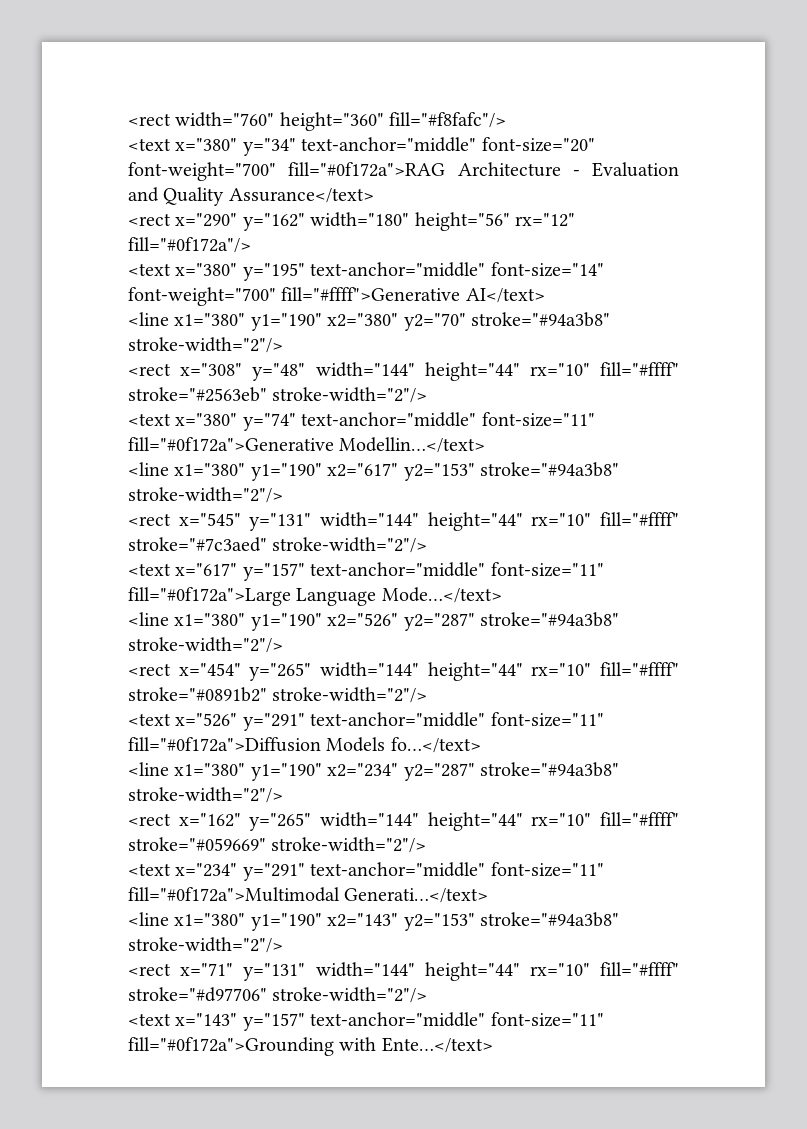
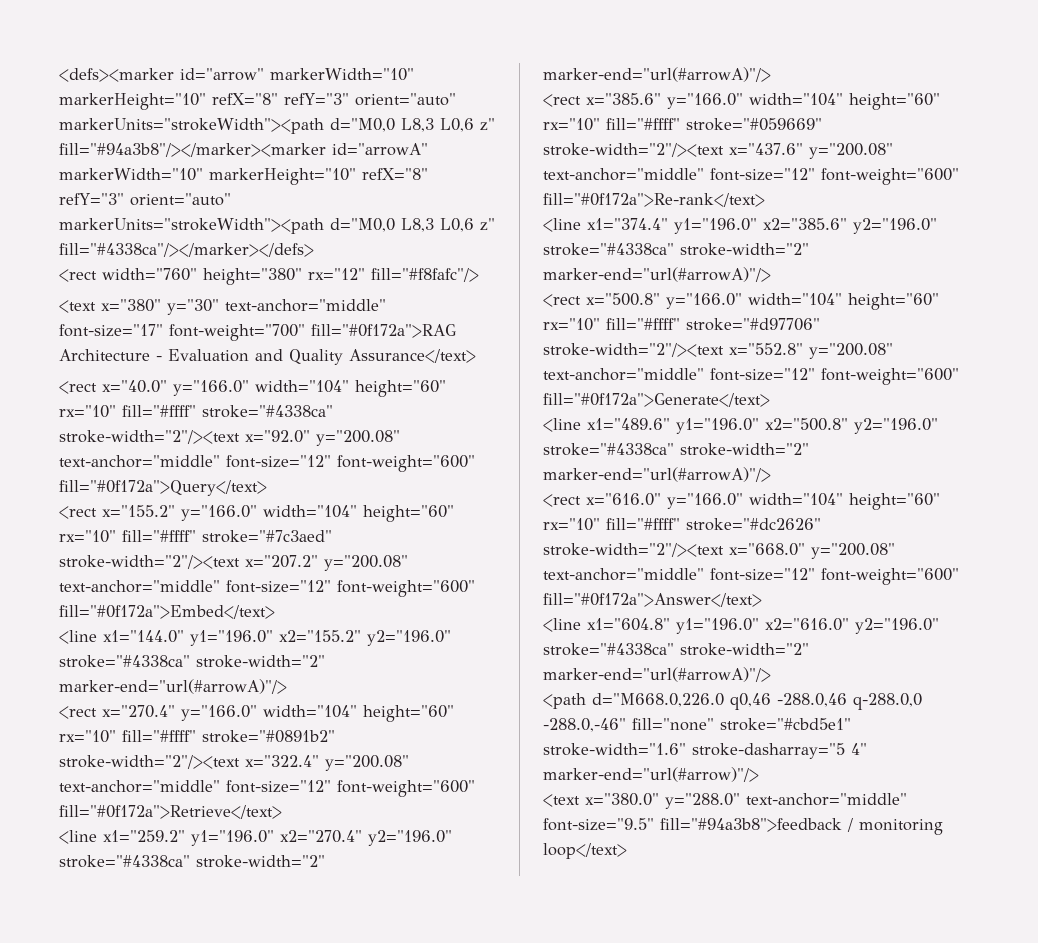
[128,112,384,131] <rect width="760" height="360" -> [59,68,414,82] [59,93,456,110] [59,118,495,134] [59,143,428,157] [59,168,428,185] [59,193,231,206] [59,218,495,234] [59,243,314,257] [59,268,365,285] <defs><marker id="arrow" markerWidth="10" markerHeight="10" refX="8" refY="3" orient="auto" markerUnits="strokeWidth"><path d="M0,0 L8,3 L0,6 z" fill="#94a3b8"/></marker><marker id="arrowA" markerWidth="10" markerHeight="10" refX="8" refY="3" orient="auto" markerUnits="strokeWidth"><path d="M0,0 L8,3 L0,6 z" fill="#4338ca"/></marker></defs> // <rect width="760" height="380" rx="12"
[242,137,595,156] y="34" text-anchor="middle" font-size="20" -> [167,299,386,315] [59,324,163,337] y="30" text-anchor="middle" font-size="17"
[175,212,575,231] [128,237,251,253] [128,262,604,281] [128,287,545,306] [128,312,610,331] [128,337,283,353] [128,362,679,381] [128,387,428,403] [128,412,595,431] [128,437,486,453] [128,462,619,481] [128,487,283,503] [128,512,679,531] [128,537,428,553] [128,562,604,581] [128,587,502,606] [128,612,619,631] [128,637,283,653] [128,662,679,681] [128,687,428,703] [128,712,604,731] [128,737,481,753] [128,762,619,781] [128,787,283,803] [128,812,679,831] [128,837,427,853] [128,862,604,881] [128,887,489,903] [128,912,619,931] [128,937,283,953] [128,962,679,981] [128,987,428,1003] [128,1012,604,1031] [128,1037,493,1056] x="290" y="162" width="180" height="56" rx="12" fill="#0f172a"/> // <text x="380" y="195" text-anchor="middle" font-size="14" font-weight="700" fill="#ffff">Generative AI</text> // <line x1="380" y1="190" x2="380" y2="70" stroke="#94a3b8" stroke-width="2"/> // <rect x="308" y="48" width="144" height="44" rx="10" fill="#ffff" stroke="#2563eb" stroke-width="2"/> // <text x="380" y="74" text-anchor="middle" font-size="11" fill="#0f172a">Generative Modellin…</text> // <line x1="380" y1="190" x2="617" y2="153" stroke="#94a3b8" stroke-width="2"/> // <rect x="545" y="131" width="144" height="44" rx="10" fill="#ffff" stroke="#7c3aed" stroke-width="2"/> // <text x="617" y="157" text-anchor="middle" font-size="11" fill="#0f172a">Large Language Mode…</text> // <line x1="380" y1="190" x2="526" y2="287" stroke="#94a3b8" stroke-width="2"/> // <rect x="454" y="265" width="144" height="44" rx="10" fill="#ffff" stroke="#0891b2" stroke-width="2"/> // <text x="526" y="291" text-anchor="middle" font-size="11" fill="#0f172a">Diffusion Models fo…</text> // <line x1="380" y1="190" x2="234" y2="287" stroke="#94a3b8" stroke-width="2"/> // <rect x="162" y="265" width="144" height="44" rx="10" fill="#ffff" stroke="#059669" stroke-width="2"/> // <text x="234" y="291" text-anchor="middle" font-size="11" fill="#0f172a">Multimodal Generati…</text> // <line x1="380" y1="190" x2="143" y2="153" stroke="#94a3b8" stroke-width="2"/> // <rect x="71" y="131" width="144" height="44" rx="10" fill="#ffff" stroke="#d97706" stroke-width="2"/> // <text x="143" y="157" text-anchor="middle" font-size="11" fill="#0f172a">Grounding with Ente…</text> -> [102,380,446,397] [59,405,333,418] [59,430,400,446] [59,455,475,472] [59,480,267,496] [59,505,454,522] [59,530,332,543] [59,555,408,571] [59,580,475,597] [59,605,275,619] [59,630,451,646] [59,655,325,668] [59,679,287,694] [59,705,454,722] [59,730,335,743] [59,755,409,771] [59,780,475,797] [59,805,282,819] [59,830,452,846] [59,855,325,868] [543,67,771,82] [543,93,940,110] [543,118,822,131] [543,143,893,159] [543,168,959,185] [543,193,765,207] [543,218,937,234] [543,243,809,256] [543,267,771,282] [543,293,939,310] [543,318,820,331] [543,343,893,359] [543,368,959,385] [543,393,770,407] [543,418,938,434] [543,443,809,456] [543,467,771,482] [543,493,940,510] [543,518,821,531] [543,543,895,559] [543,568,959,585] [543,593,762,607] [543,618,939,634] [543,643,809,656] [543,667,771,682] [543,693,922,710] [543,718,851,732] [543,743,867,759] [543,767,759,782] [543,793,907,809] [543,818,943,835] [543,843,627,859] x="40.0" y="166.0" width="104" height="60" rx="10" fill="#ffff" stroke="#4338ca" stroke-width="2"/><text x="92.0" y="200.08" text-anchor="middle" font-size="12" font-weight="600" fill="#0f172a">Query</text> // <rect x="155.2" y="166.0" width="104" height="60" rx="10" fill="#ffff" stroke="#7c3aed" stroke-width="2"/><text x="207.2" y="200.08" text-anchor="middle" font-size="12" font-weight="600" fill="#0f172a">Embed</text> // <line x1="144.0" y1="196.0" x2="155.2" y2="196.0" stroke="#4338ca" stroke-width="2" marker-end="url(#arrowA)"/> // <rect x="270.4" y="166.0" width="104" height="60" rx="10" fill="#ffff" stroke="#0891b2" stroke-width="2"/><text x="322.4" y="200.08" text-anchor="middle" font-size="12" font-weight="600" fill="#0f172a">Retrieve</text> // <line x1="259.2" y1="196.0" x2="270.4" y2="196.0" stroke="#4338ca" stroke-width="2" marker-end="url(#arrowA)"/> // <rect x="385.6" y="166.0" width="104" height="60" rx="10" fill="#ffff" stroke="#059669" stroke-width="2"/><text x="437.6" y="200.08" text-anchor="middle" font-size="12" font-weight="600" fill="#0f172a">Re-rank</text> // <line x1="374.4" y1="196.0" x2="385.6" y2="196.0" stroke="#4338ca" stroke-width="2" marker-end="url(#arrowA)"/> // <rect x="500.8" y="166.0" width="104" height="60" rx="10" fill="#ffff" stroke="#d97706" stroke-width="2"/><text x="552.8" y="200.08" text-anchor="middle" font-size="12" font-weight="600" fill="#0f172a">Generate</text> // <line x1="489.6" y1="196.0" x2="500.8" y2="196.0" stroke="#4338ca" stroke-width="2" marker-end="url(#arrowA)"/> // <rect x="616.0" y="166.0" width="104" height="60" rx="10" fill="#ffff" stroke="#dc2626" stroke-width="2"/><text x="668.0" y="200.08" text-anchor="middle" font-size="12" font-weight="600" fill="#0f172a">Answer</text> // <line x1="604.8" y1="196.0" x2="616.0" y2="196.0" stroke="#4338ca" stroke-width="2" marker-end="url(#arrowA)"/> // <path d="M668.0,226.0 q0,46 -288.0,46 q-288.0,0 -288.0,-46" fill="none" stroke="#cbd5e1" stroke-width="1.6" stroke-dasharray="5 4" marker-end="url(#arrow)"/> // <text x="380.0" y="288.0" text-anchor="middle" font-size="9.5" fill="#94a3b8">feedback / monitoring loop</text>

